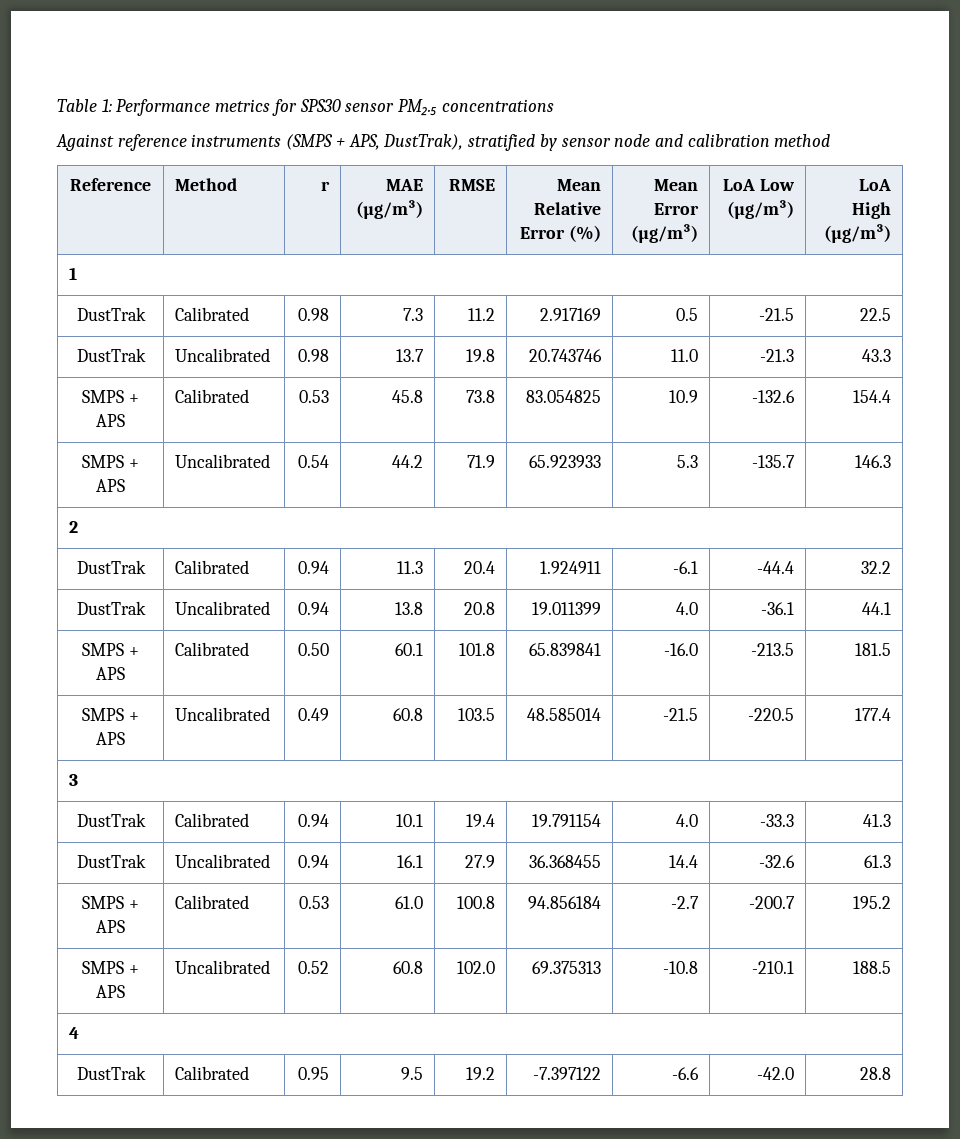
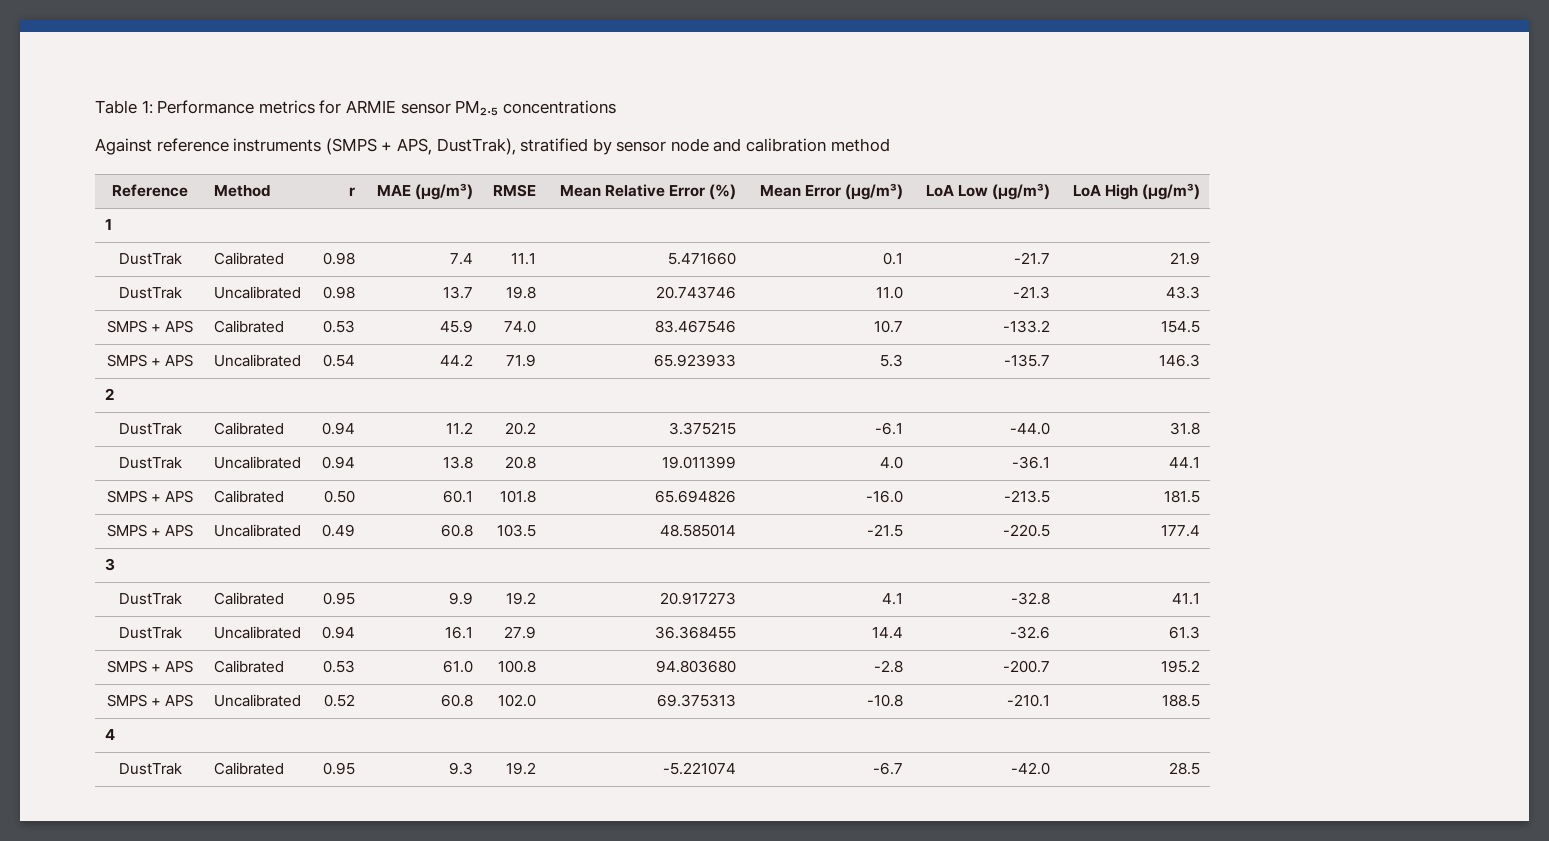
[299,99,341,112] SPS30 -> [345,100,396,113] ARMIE
[402,308,423,321] [467,308,495,321] [539,308,601,321] [675,308,698,321] [758,308,794,321] [859,308,891,321] 7.3 | 11.2 | 2.917169 | 0.5 | -21.5 | 22.5 -> [450,253,474,265] [511,253,537,265] [668,252,737,265] [883,252,904,265] [1014,252,1051,265] [1170,252,1201,265] 7.4 | 11.1 | 5.471660 | 0.1 | -21.7 | 21.9
[391,390,423,403] [465,390,495,403] [525,390,601,403] [668,390,698,403] [751,390,795,403] [852,390,891,403] 45.8 | 73.8 | 83.054825 | 10.9 | -132.6 | 154.4 -> [440,320,474,333] [504,320,537,333] [655,320,737,333] [874,320,904,333] [1003,320,1051,333] [1161,321,1201,333] 45.9 | 74.0 | 83.467546 | 10.7 | -133.2 | 154.5
[396,561,423,574] [463,561,495,574] [539,561,601,574] 11.3 | 20.4 | 1.924911 -> [446,422,474,435] [505,422,537,435] [669,422,737,435] 11.2 | 20.2 | 3.375215
[756,561,794,574] [860,561,891,574] -44.4 | 32.2 -> [1010,422,1051,435] [1170,422,1201,435] -44.0 | 31.8
[528,643,601,656] 65.839841 -> [655,490,737,503] 65.694826
[297,814,329,827] [395,814,423,827] [465,814,495,827] [531,814,601,827] [675,814,698,827] [759,814,794,827] [862,814,891,827] 0.94 | 10.1 | 19.4 | 19.791154 | 4.0 | -33.3 | 41.3 -> [323,592,356,605] [449,592,474,605] [506,592,537,605] [660,592,737,605] [882,593,904,605] [1011,592,1051,605] [1172,593,1201,605] 0.95 | 9.9 | 19.2 | 20.917273 | 4.1 | -32.8 | 41.1
[527,896,601,909] [670,896,699,909] 94.856184 | -2.7 -> [656,660,737,673] [874,660,904,673] 94.803680 | -2.8
[400,1067,423,1080] [465,1067,495,1080] [532,1067,601,1080] [671,1067,699,1080] 9.5 | 19.2 | -7.397122 | -6.6 -> [449,762,474,775] [506,762,537,775] [663,762,737,775] [873,762,904,775] 9.3 | 19.2 | -5.221074 | -6.7
[859,1067,891,1080] 28.8 -> [1169,762,1201,775] 28.5

